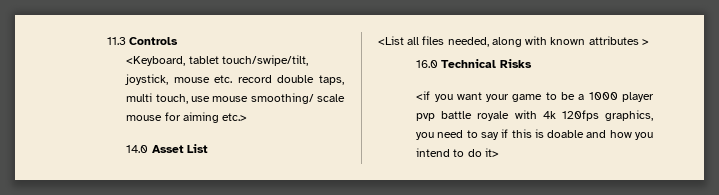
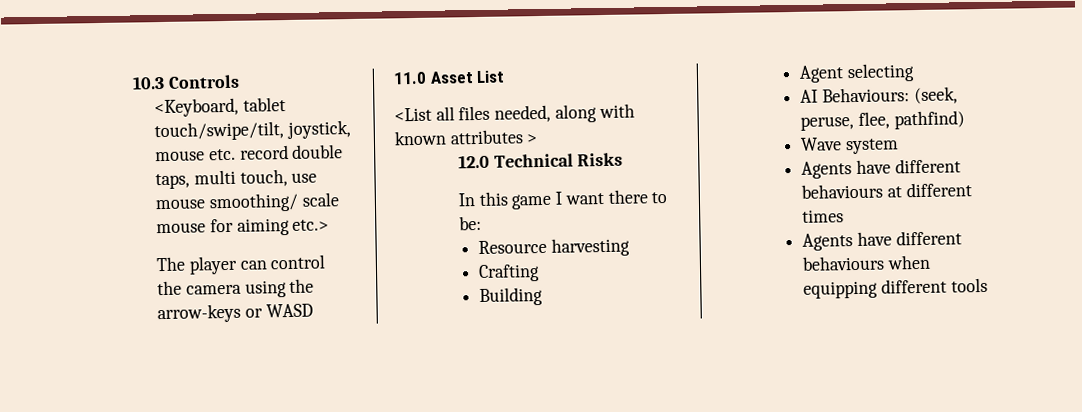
[107,37,127,45] 11.3 -> [131,75,165,90] 10.3
[126,145,149,153] 14.0 -> [156,254,326,275] [157,278,315,298] [157,303,313,324] [393,71,427,85] The player can control the camera using the arrow-keys or WASD // 11.0
[416,60,439,68] 16.0 -> [457,154,490,169] 12.0
[416,91,654,102] [416,110,653,121] [416,129,653,140] [416,148,499,157] <if you want your game to be a 1000 player pvp battle royale with 4k 120fps graphics, you need to say if this is doable and how you intend to do it> -> [457,189,668,210] [458,215,482,231] [478,237,630,257] [478,264,541,282] [479,286,544,306] [799,63,915,83] [800,86,958,105] [800,110,965,131] [800,137,899,155] [801,158,961,179] [801,182,972,199] [802,209,845,223] [802,230,962,251] [802,254,931,271] [803,277,988,299] In this game I want there to be: // Resource harvesting // Crafting // Building // Agent selecting // AI Behaviours: (seek, peruse, flee, pathfind) // Wave system // Agents have different behaviours at different times // Agents have different behaviours when equipping different tools

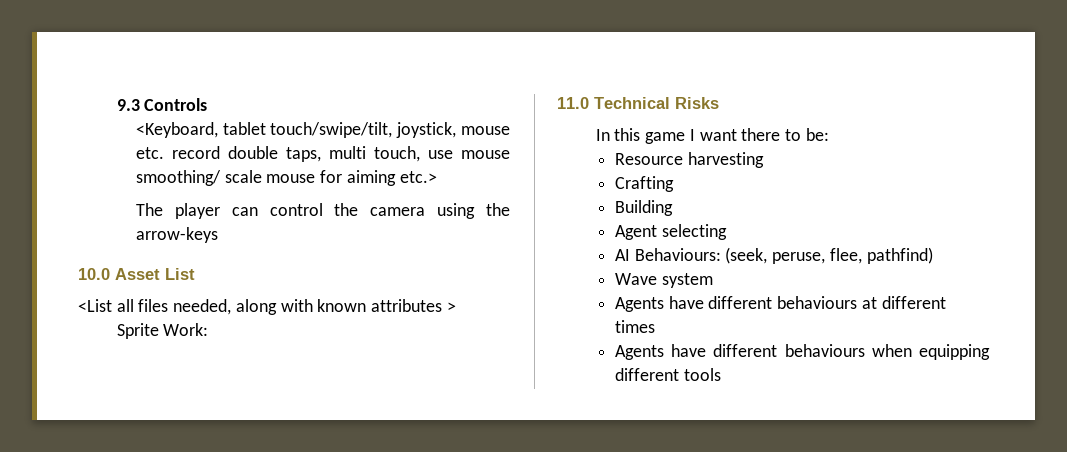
[131,75,165,90] 10.3 -> [116,99,140,111] 9.3
[245,303,313,318] [393,71,427,85] or WASD // 11.0 -> [78,268,110,280] // 10.0
[457,154,490,169] 12.0 -> [116,323,209,339] [557,97,589,109] Sprite Work: // 11.0

